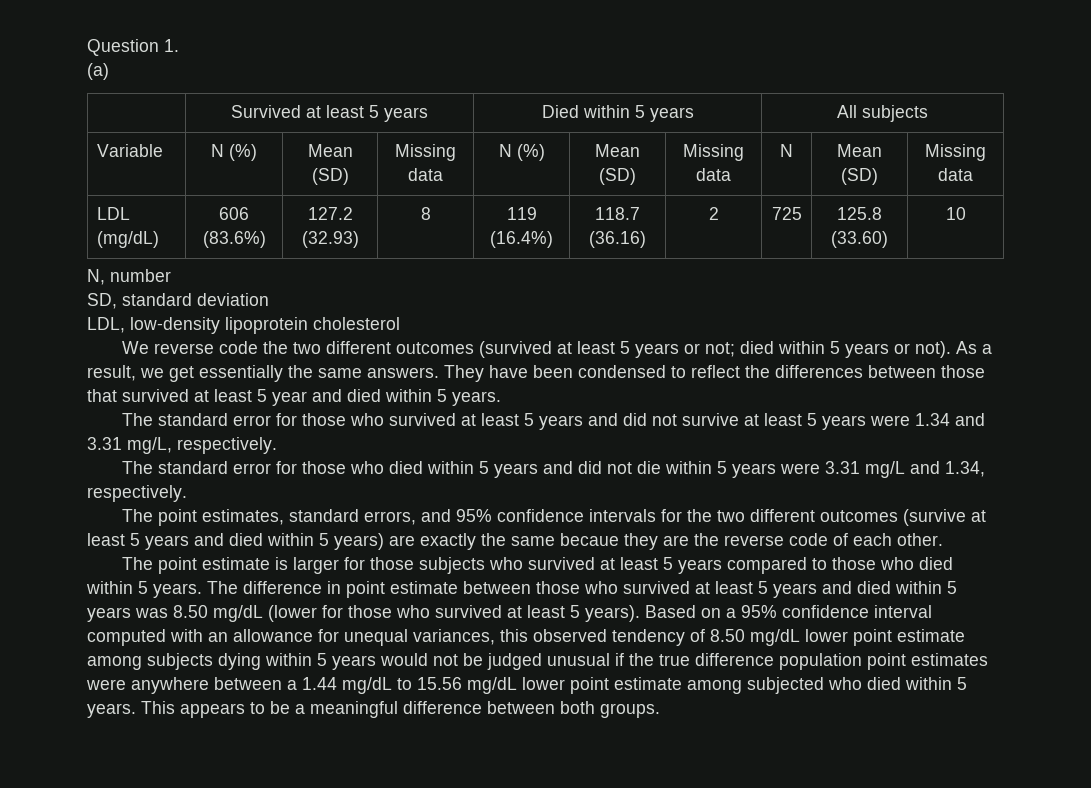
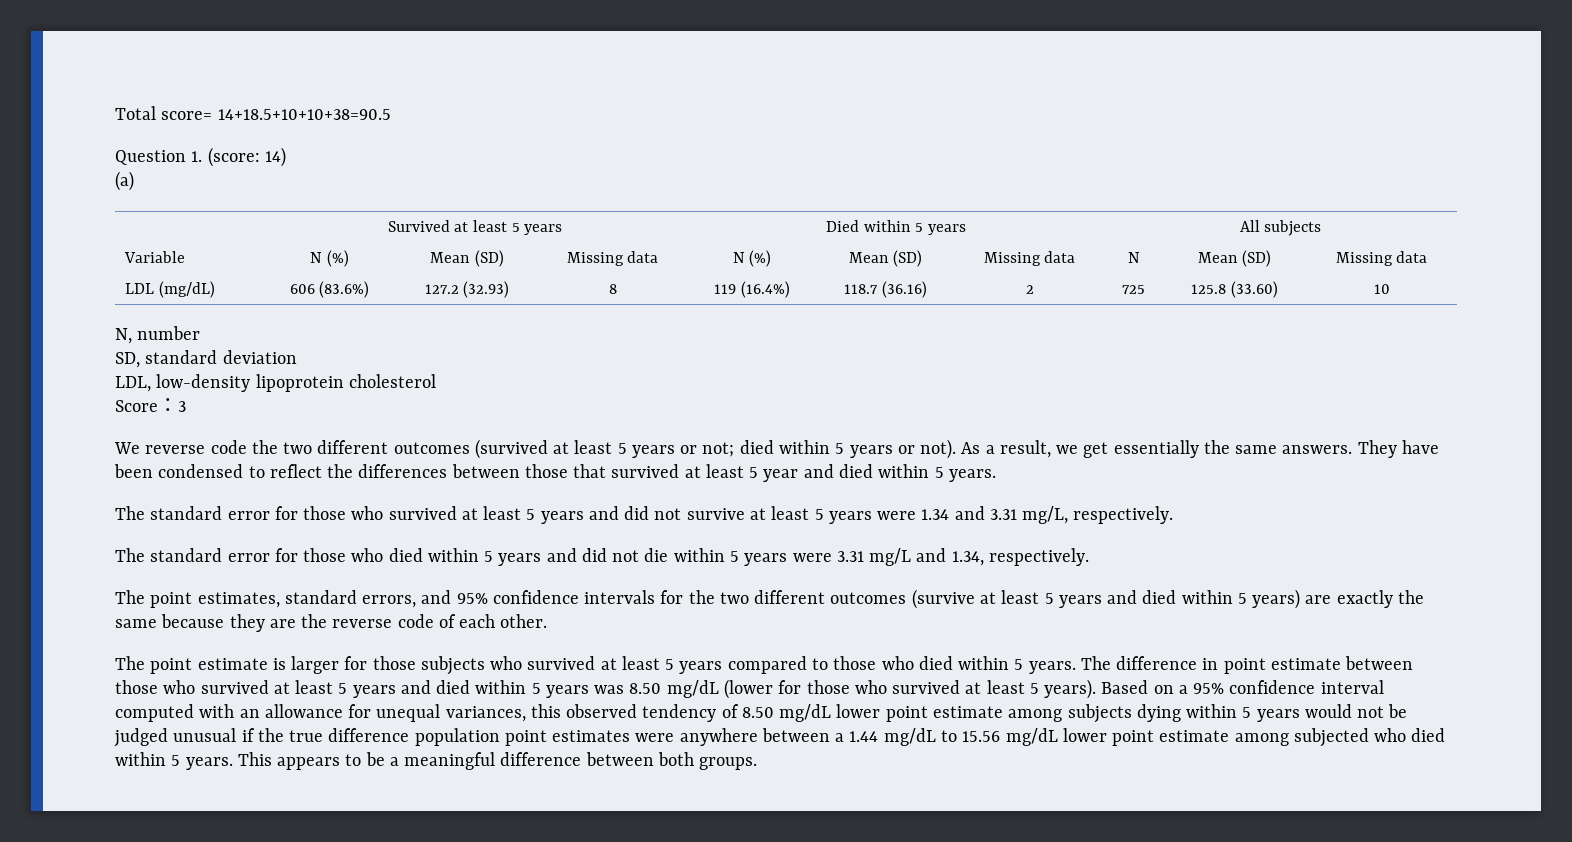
(87, 47) none -> [115,106,391,120] Total score= 14+18.5+10+10+38=90.5 //
(179, 45) none -> [207,147,286,167] (score: 14)
(400, 323) none -> [115,398,186,412] // Score：3
[560,533,619,546] becaue -> [161,614,225,628] because

